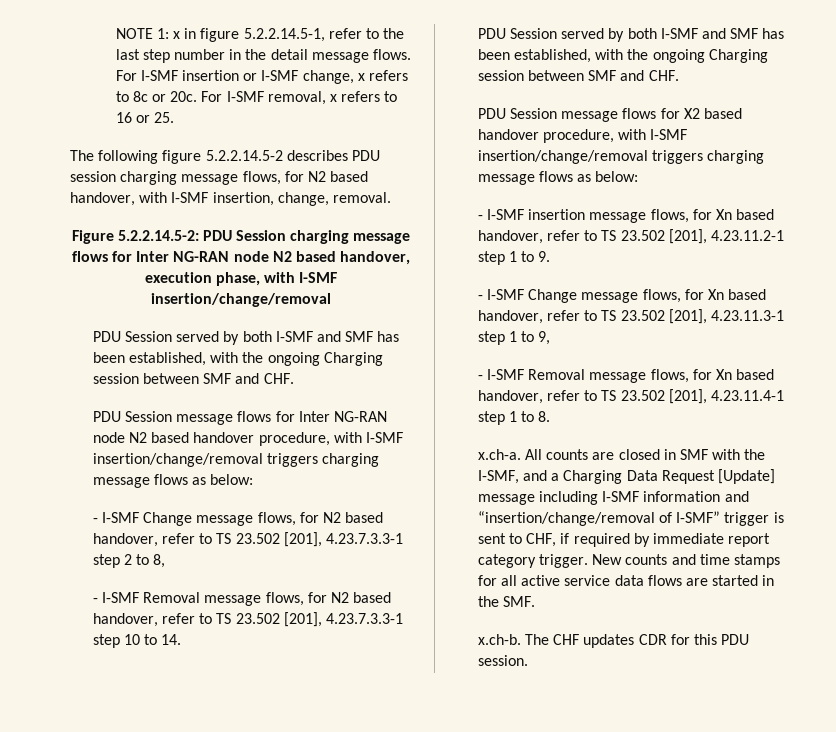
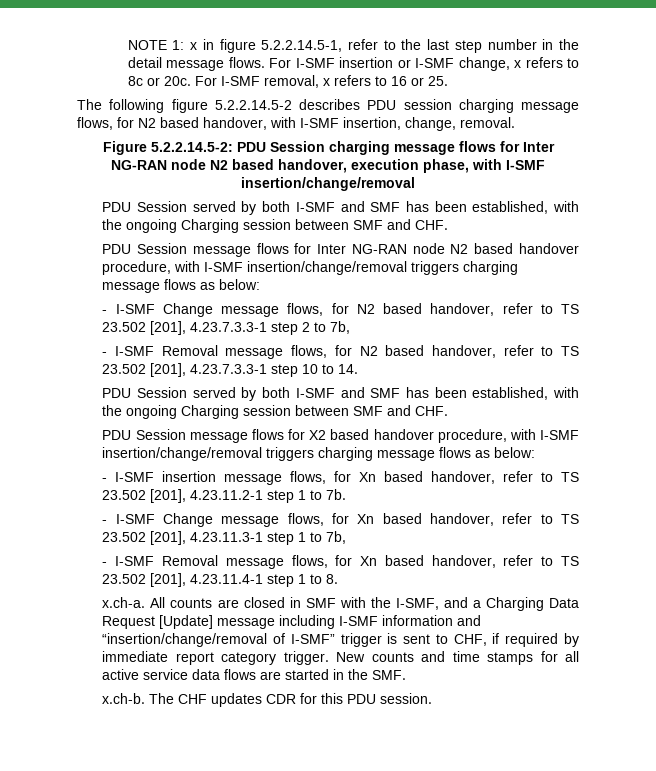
[153,554,166,568] 8, -> [330,321,351,334] 7b,
[538,251,551,262] 9. -> [326,489,347,500] 7b.
[538,331,551,345] 9, -> [326,531,347,544] 7b,

